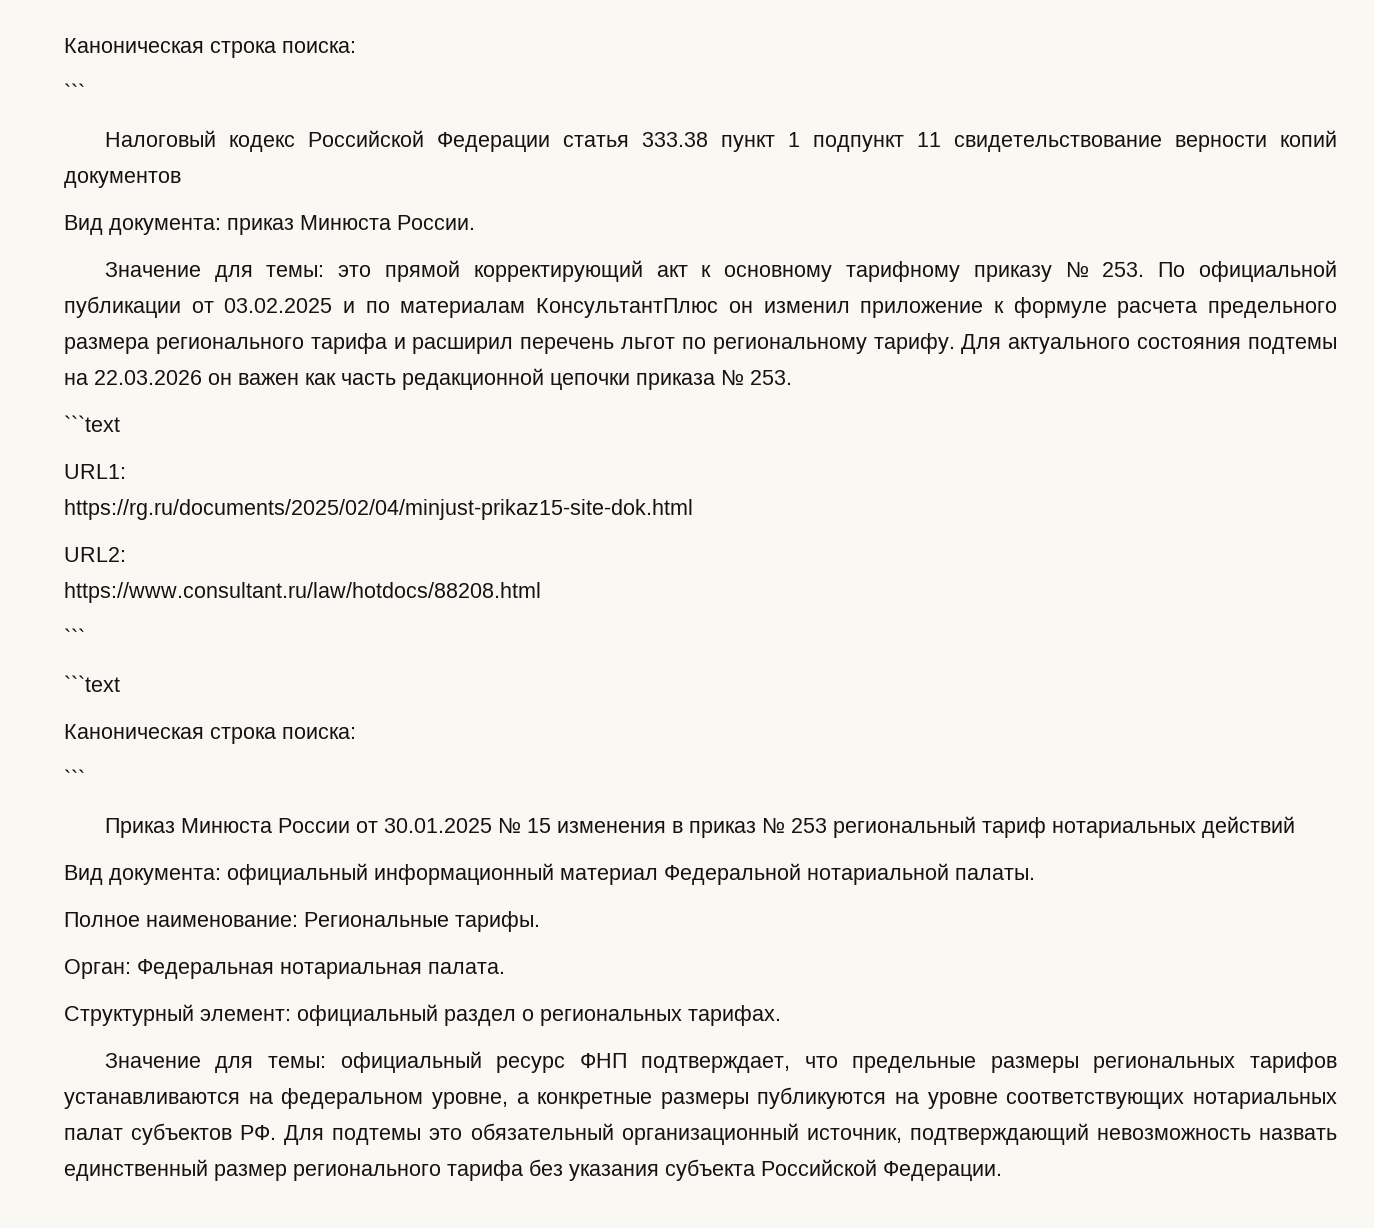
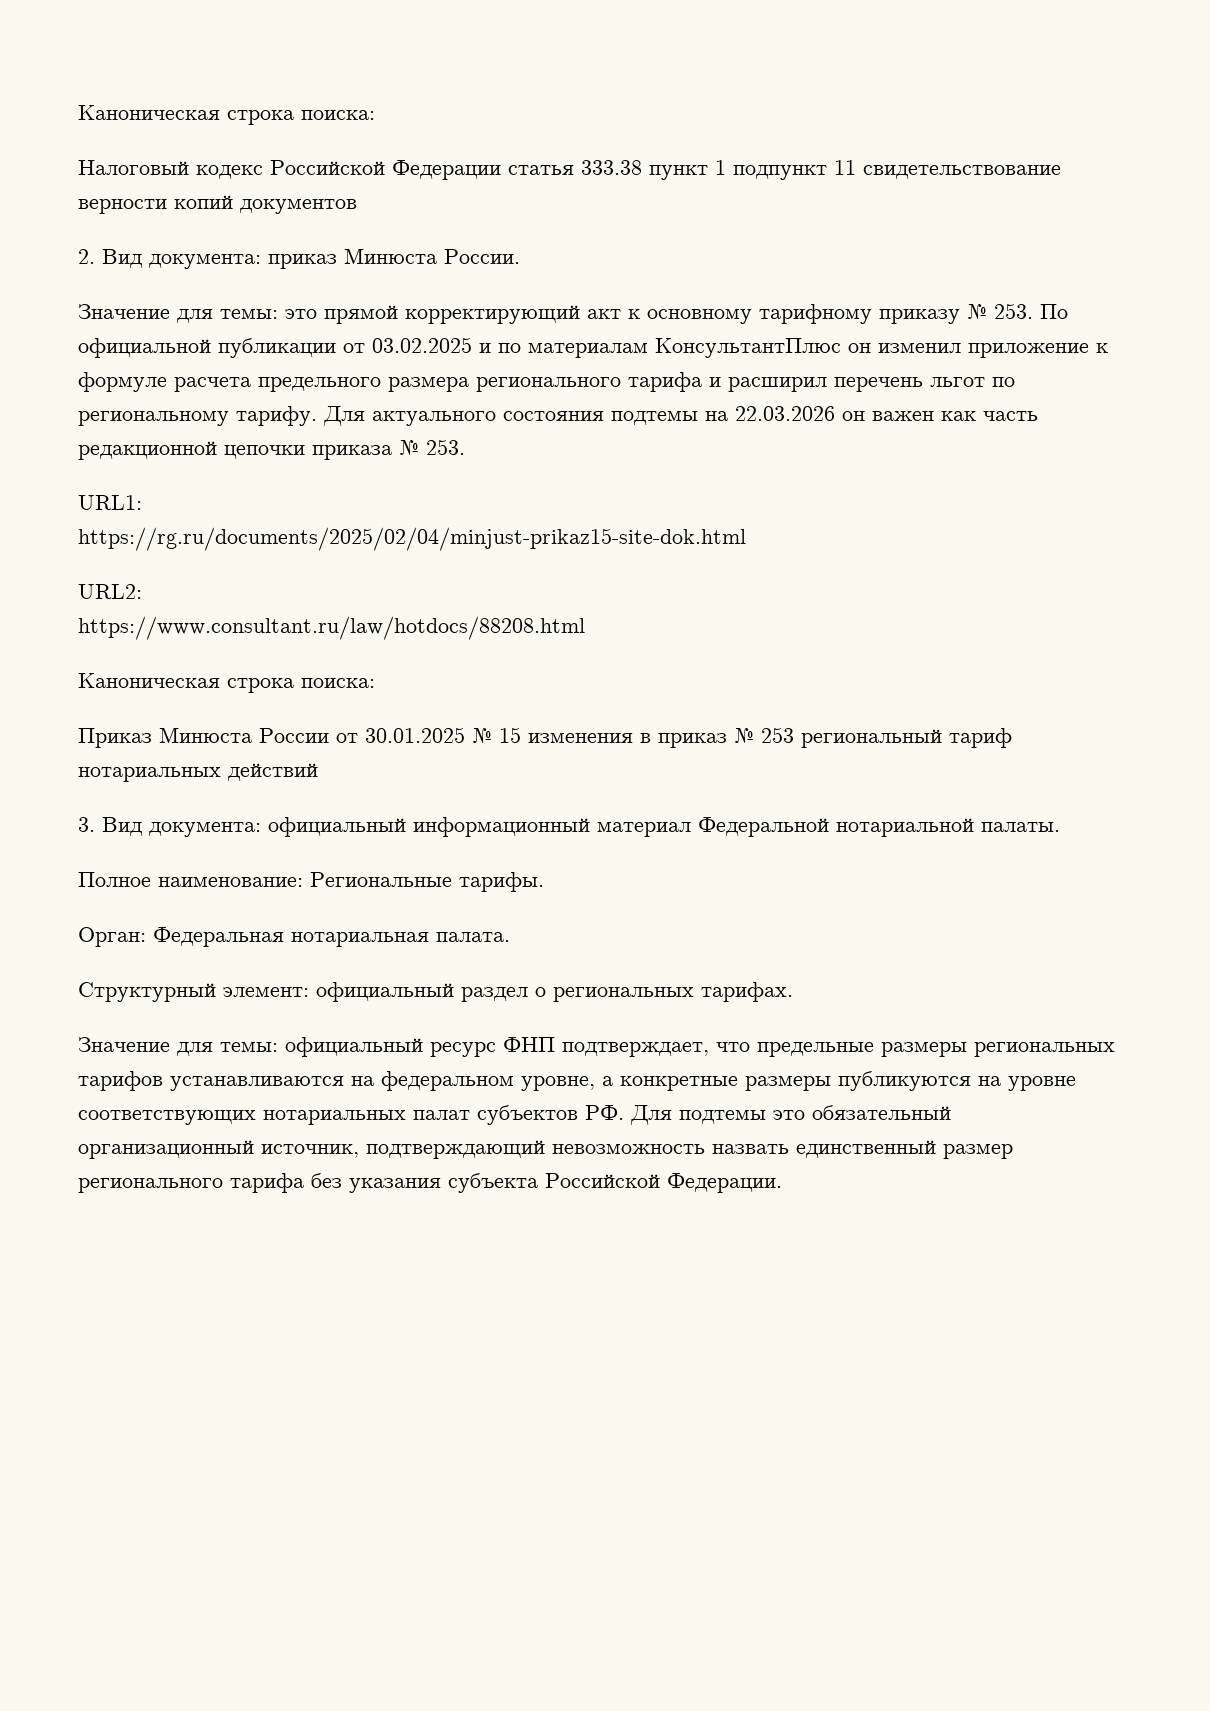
[64,38,356,58] [64,83,85,100] Каноническая строка поиска: // ``` -> [78,105,375,125] Каноническая строка поиска:
(181, 179) none -> [78,249,95,264] 2.
[64,415,120,432] // ```text -> (465, 447) none
[64,628,85,645] [64,675,120,692] [64,724,356,744] [64,769,85,786] // ``` // ```text // Каноническая строка поиска: // ``` -> [78,673,375,693] // Каноническая строка поиска:
(1295, 827) none -> [78,817,95,832] 3.

